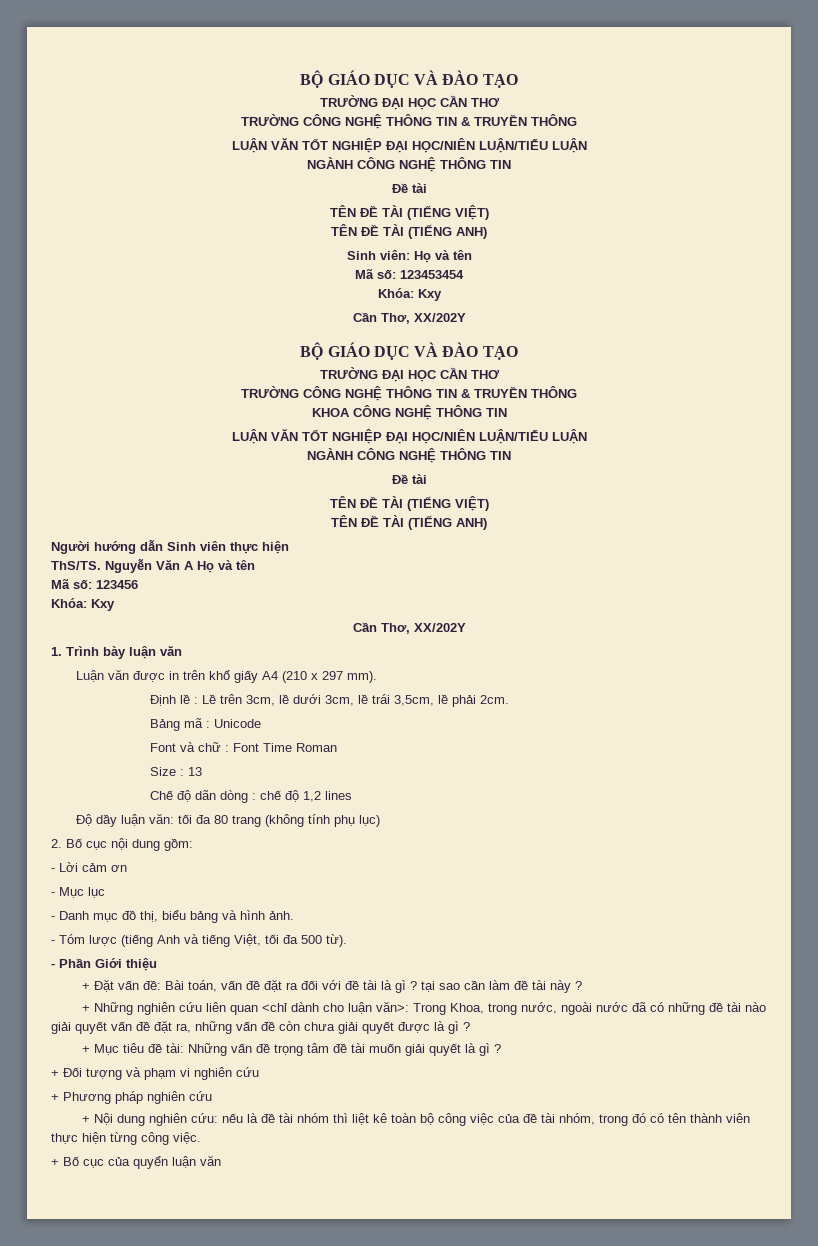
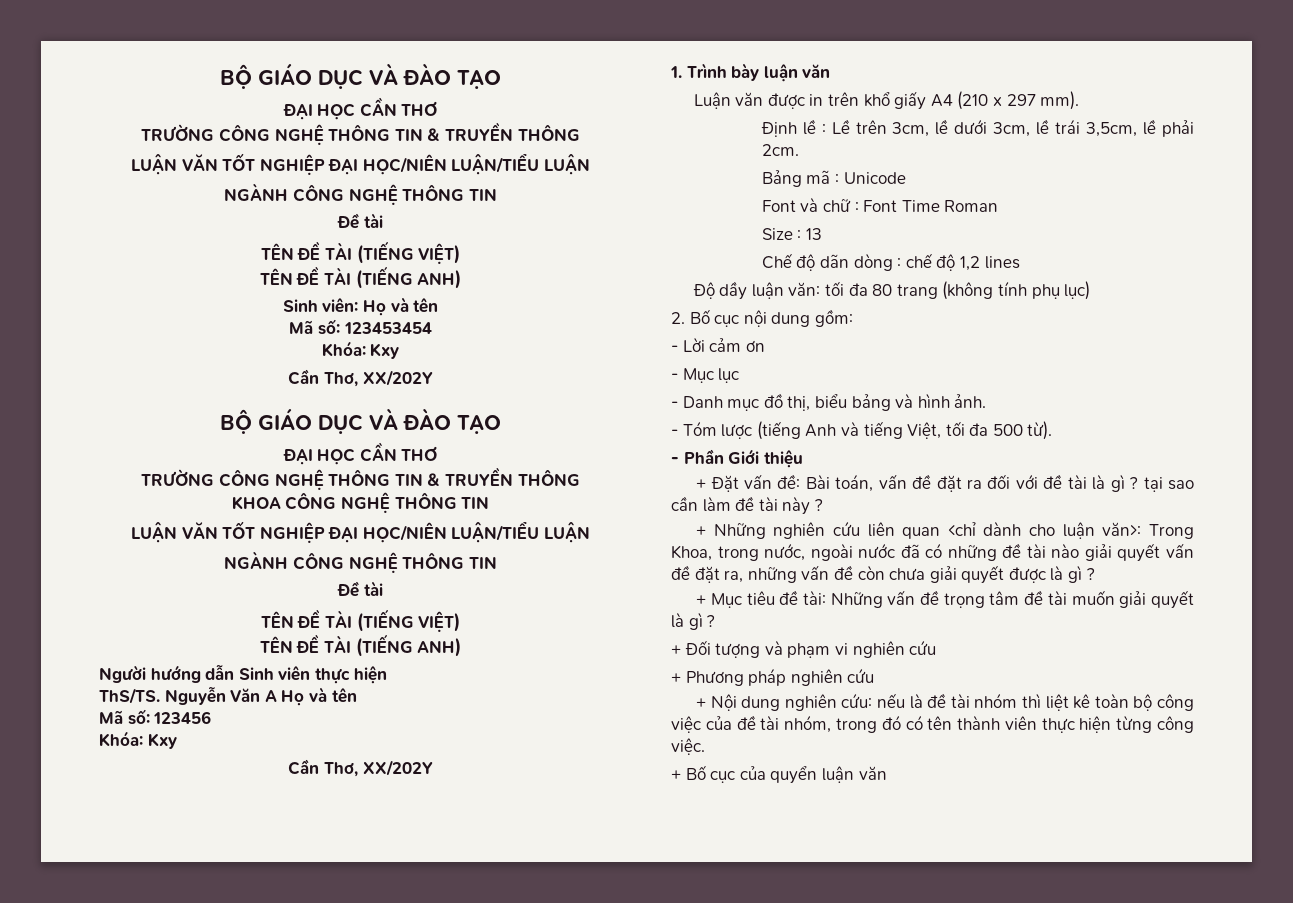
[300,70,518,88] [319,95,378,107] BỘ GIÁO DỤC VÀ ĐÀO TẠO // TRƯỜNG -> [220,63,501,89] BỘ GIÁO DỤC VÀ ĐÀO TẠO //
[319,367,378,379] TRƯỜNG -> (501, 424) none

